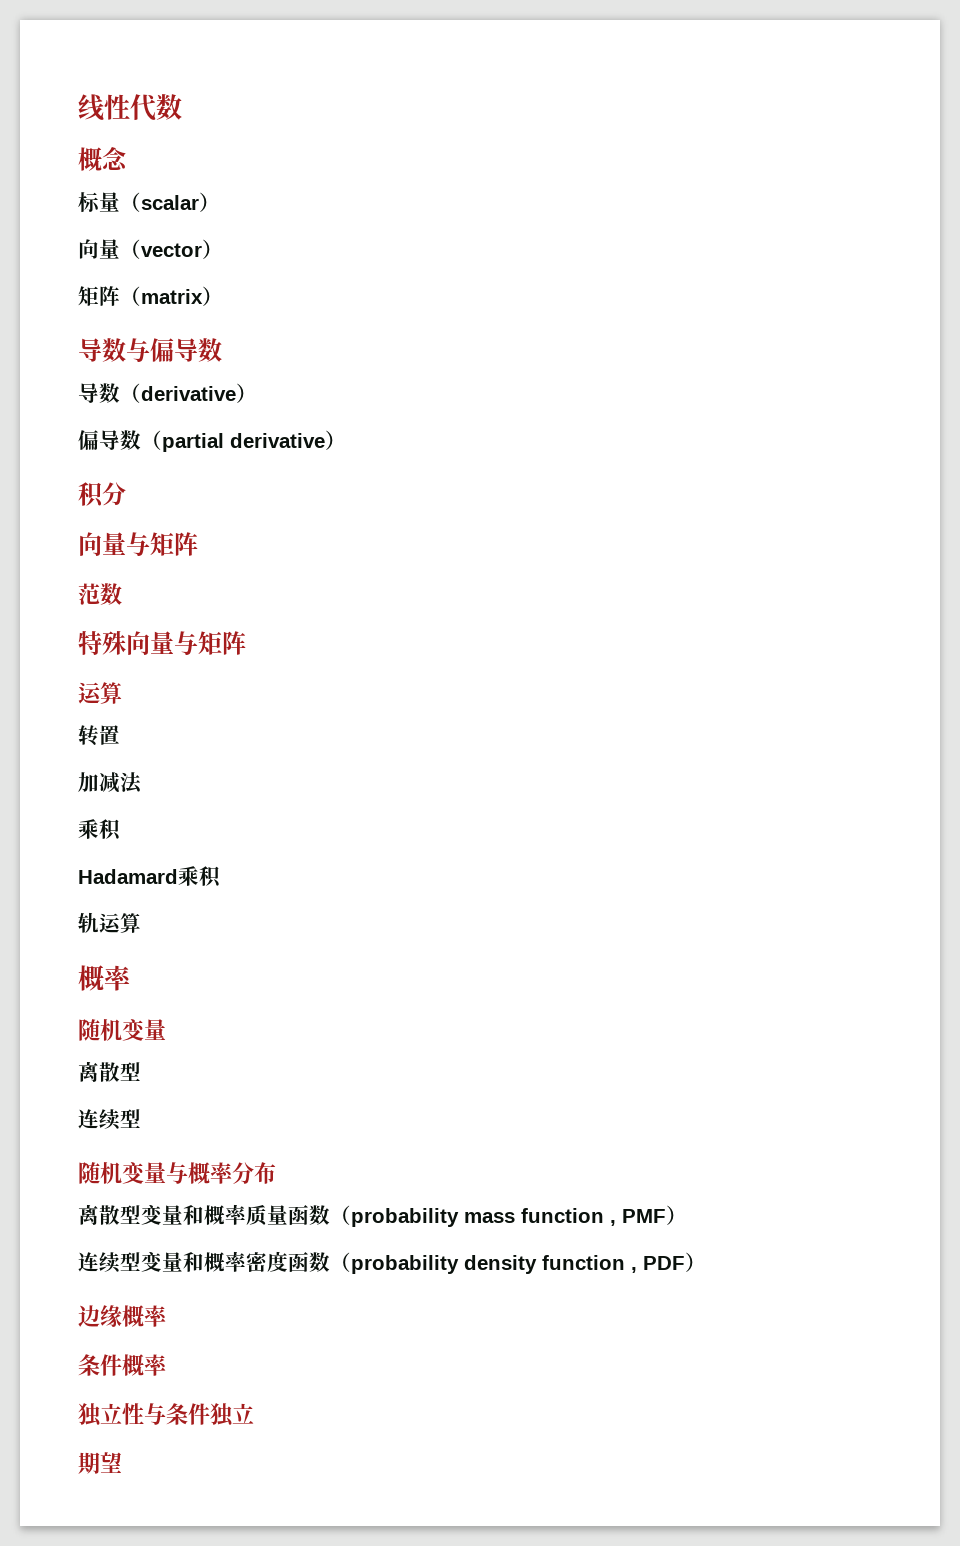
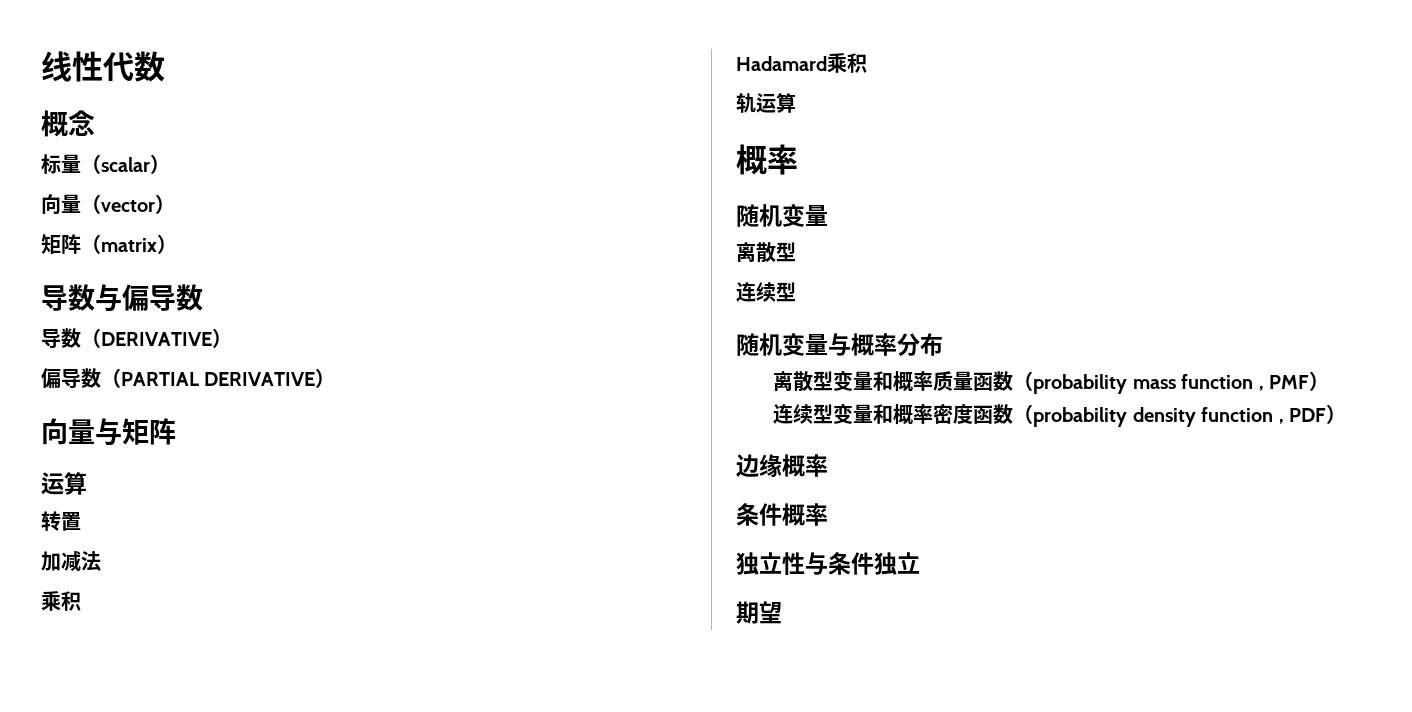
[141,386,236,401] derivative -> [101,332,212,346] DERIVATIVE
[162,430,346,452] [78,482,126,508] [78,532,198,556] [78,583,122,605] [78,631,126,655] partial derivative） // 积分 // 向量与矩阵 // 范数 // 特殊 -> [121,368,336,388] PARTIAL DERIVATIVE） //

